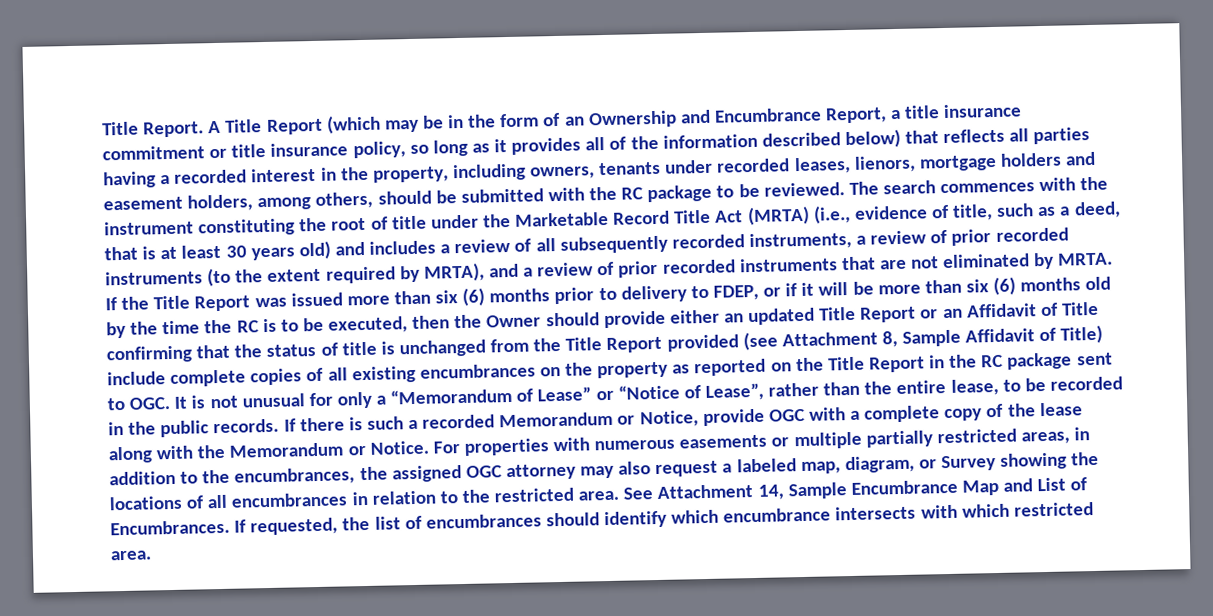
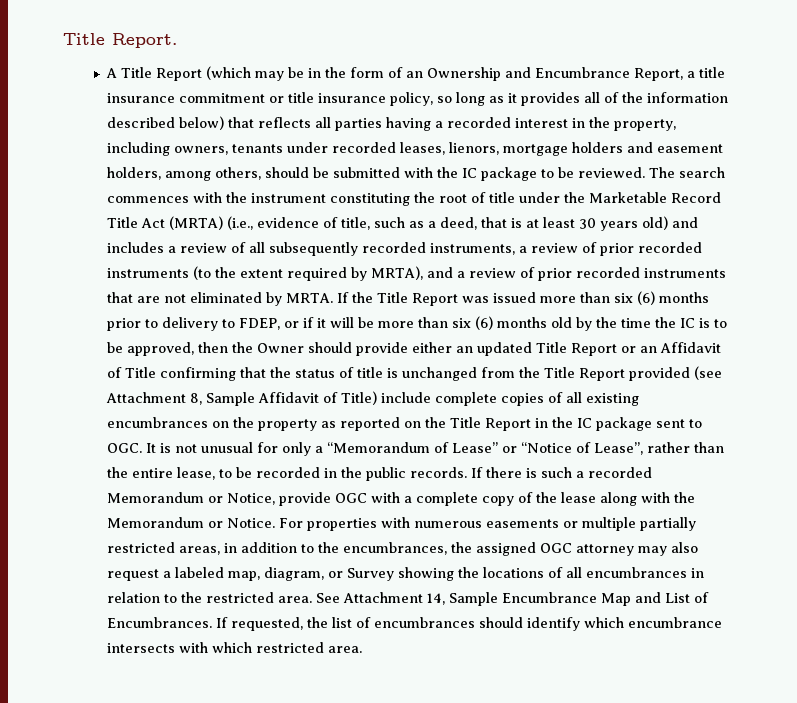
(205, 129) none -> (177, 40) //
[621,187,644,200] RC -> [462,168,478,178] IC
[236,320,259,333] RC -> [680,318,696,328] IC
[328,316,409,334] executed, -> [127,342,195,356] approved,
[981,354,1004,368] RC -> [577,418,593,428] IC

